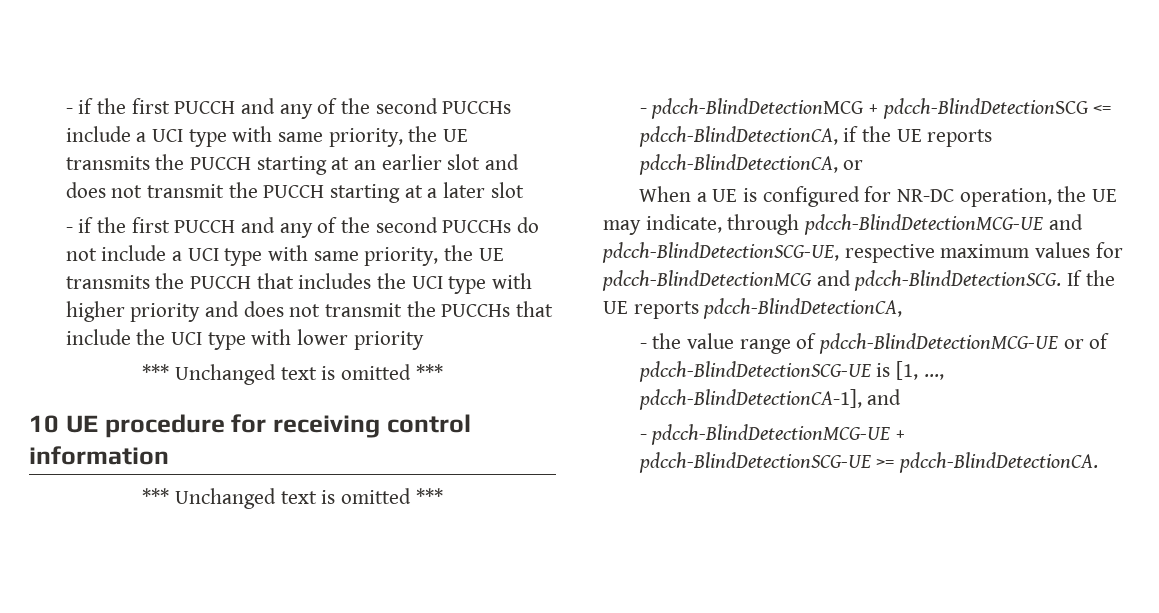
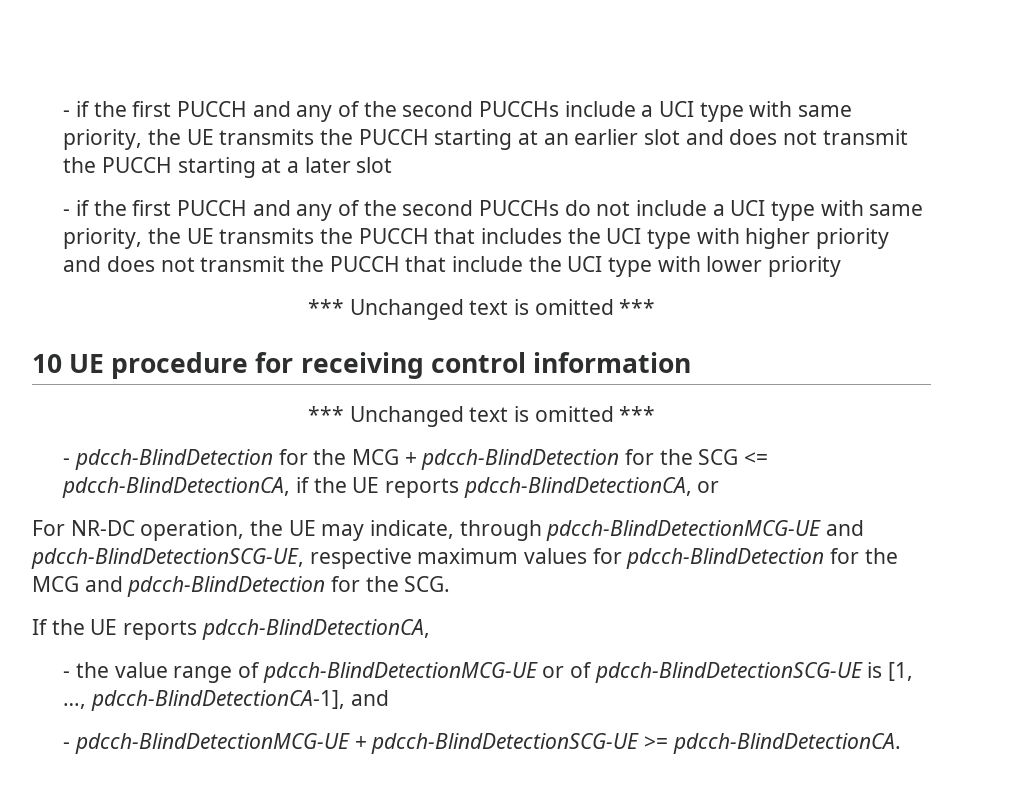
[441,304,511,317] PUCCHs -> [329,256,400,272] PUCCH
[651,98,1088,119] pdcch-BlindDetectionMCG + pdcch-BlindDetectionSCG -> [75,449,739,470] pdcch-BlindDetection for the MCG + pdcch-BlindDetection for the SCG
[638,186,892,207] When a UE is configured for -> [32,520,65,536] For
[602,270,1062,291] pdcch-BlindDetectionMCG and pdcch-BlindDetectionSCG. -> [626,548,898,569] [32,576,451,597] pdcch-BlindDetection for the MCG and pdcch-BlindDetection for the SCG. //

